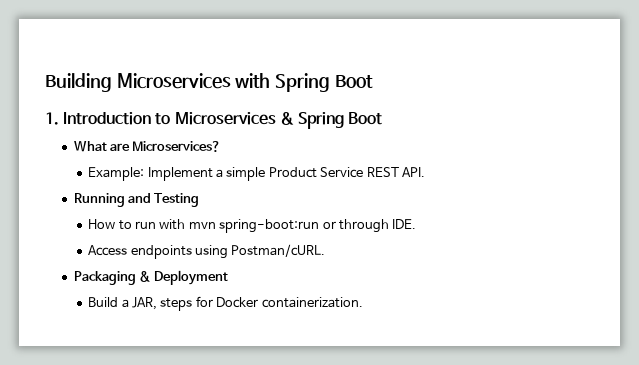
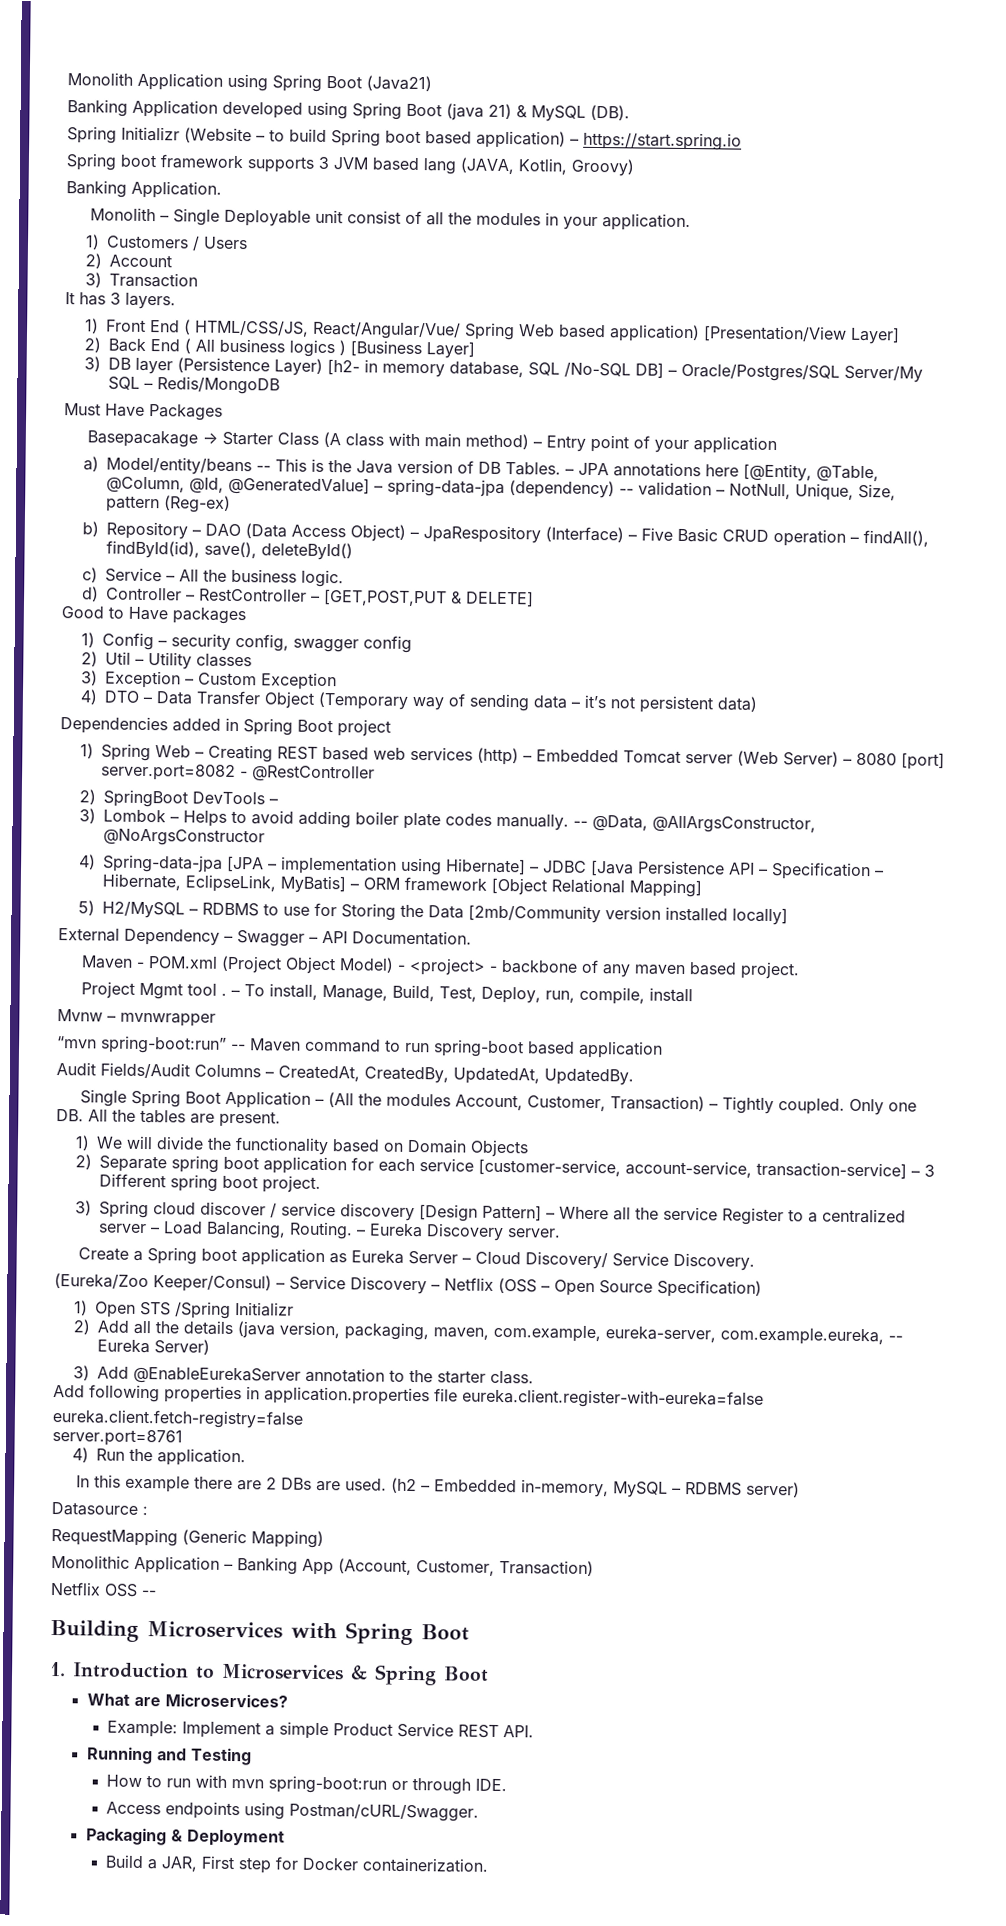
(45, 82) none -> [67,72,432,92] [67,99,630,122] [67,126,742,151] [66,153,634,177] [66,180,222,199] [89,207,691,232] [85,234,249,251] [85,253,173,269] [85,272,199,288] [65,292,176,310] [85,318,901,345] [84,337,476,359] [84,356,924,383] [108,376,281,395] [64,403,223,421] [86,430,777,455] [83,456,880,483] [106,476,897,501] [106,495,232,513] [82,521,930,547] [106,540,354,561] [82,567,345,588] [82,586,535,608] [61,606,246,625] [81,632,413,653] [81,651,253,670] [81,670,338,691] [80,689,758,714] [60,716,391,737] [80,743,946,770] [101,763,376,783] [79,789,279,808] [79,808,817,834] [103,828,266,847] [79,854,885,881] [102,873,703,898] [78,900,789,926] [58,928,472,947] [80,955,800,980] [80,981,693,1005] [57,1009,216,1027] [57,1035,663,1059] [56,1062,634,1086] [79,1089,917,1116] [56,1109,281,1128] [75,1135,530,1158] [75,1154,936,1180] [99,1173,322,1193] [75,1200,907,1226] [98,1220,562,1242] [77,1247,755,1271] [54,1273,762,1298] [74,1300,295,1319] [73,1319,904,1346] [97,1339,211,1355] [73,1365,535,1385] [53,1384,764,1409] [52,1409,303,1429] [52,1429,183,1447] [72,1447,247,1467] [75,1474,800,1498] [51,1501,148,1516] [51,1527,324,1549] [51,1554,594,1577] [50,1581,156,1597] Monolith Application using Spring Boot (Java21) // Banking Application developed using Spring Boot (java 21) & MySQL (DB). // Spring Initializr (Website – to build Spring boot based application) – https://start.spring.io // Spring boot framework supports 3 JVM based lang (JAVA, Kotlin, Groovy) // Banking Application. // Monolith – Single Deployable unit consist of all the modules in your application. // 1) Customers / Users // 2) Account // 3) Transaction // It has 3 layers. // 1) Front End ( HTML/CSS/JS, React/Angular/Vue/ Spring Web based application) [Presentation/View Layer] // 2) Back End ( All business logics ) [Business Layer] // 3) DB layer (Persistence Layer) [h2- in memory database, SQL /No-SQL DB] – Oracle/Postgres/SQL Server/My SQL – Redis/MongoDB // Must Have Packages // Basepacakage → Starter Class (A class with main method) – Entry point of your application // a) Model/entity/beans -- This is the Java version of DB Tables. – JPA annotations here [@Entity, @Table, @Column, @Id, @GeneratedValue] – spring-data-jpa (dependency) -- validation – NotNull, Unique, Size, pattern (Reg-ex) // b) Repository – DAO (Data Access Object) – JpaRespository (Interface) – Five Basic CRUD operation – findAll(), findById(id), save(), deleteById() // c) Service – All the business logic. // d) Controller – RestController – [GET,POST,PUT & DELETE] // Good to Have packages // 1) Config – security config, swagger config // 2) Util – Utility classes // 3) Exception – Custom Exception // 4) DTO – Data Transfer Object (Temporary way of sending data – it’s not persistent data) // Dependencies added in Spring Boot project // 1) Spring Web – Creating REST based web services (http) – Embedded Tomcat server (Web Server) – 8080 [port] server.port=8082 - @RestController // 2) SpringBoot DevTools – // 3) Lombok – Helps to avoid adding boiler plate codes manually. -- @Data, @AllArgsConstructor, @NoArgsConstructor // 4) Spring-data-jpa [JPA – implementation using Hibernate] – JDBC [Java Persistence API – Specification – Hibernate, EclipseLink, MyBatis] – ORM framework [Object Relational Mapping] // 5) H2/MySQL – RDBMS to use for Storing the Data [2mb/Community version installed locally] // External Dependency – Swagger – API Documentation. // Maven - POM.xml (Project Object Model) - <project> - backbone of any maven based project. // Project Mgmt tool . – To install, Manage, Build, Test, Deploy, run, compile, install // Mvnw – mvnwrapper // “mvn spring-boot:run” -- Maven command to run spring-boot based application // Audit Fields/Audit Columns – CreatedAt, CreatedBy, UpdatedAt, UpdatedBy. // Single Spring Boot Application – (All the modules Account, Customer, Transaction) – Tightly coupled. Only one DB. All the tables are present. // 1) We will divide the functionality based on Domain Objects // 2) Separate spring boot application for each service [customer-service, account-service, transaction-service] – 3 Different spring boot project. // 3) Spring cloud discover / service discovery [Design Pattern] – Where all the service Register to a centralized server – Load Balancing, Routing. – Eureka Discovery server. // Create a Spring boot application as Eureka Server – Cloud Discovery/ Service Discovery. // (Eureka/Zoo Keeper/Consul) – Service Discovery – Netflix (OSS – Open Source Specification) // 1) Open STS /Spring Initializr // 2) Add all the details (java version, packaging, maven, com.example, eureka-server, com.example.eureka, -- Eureka Server) // 3) Add @EnableEurekaServer annotation to the starter class. // Add following properties in application.properties file eureka.client.register-with-eureka=false // eureka.client.fetch-registry=false // server.port=8761 // 4) Run the application. // In this example there are 2 DBs are used. (h2 – Embedded in-memory, MySQL – RDBMS server) // Datasource : // RequestMapping (Generic Mapping) // Monolithic Application – Banking App (Account, Customer, Transaction) // Netflix OSS -- //
[231,244,326,257] Postman/cURL. -> [289,1803,480,1822] Postman/cURL/Swagger.
[160,298,193,311] steps -> [201,1855,272,1874] First step

